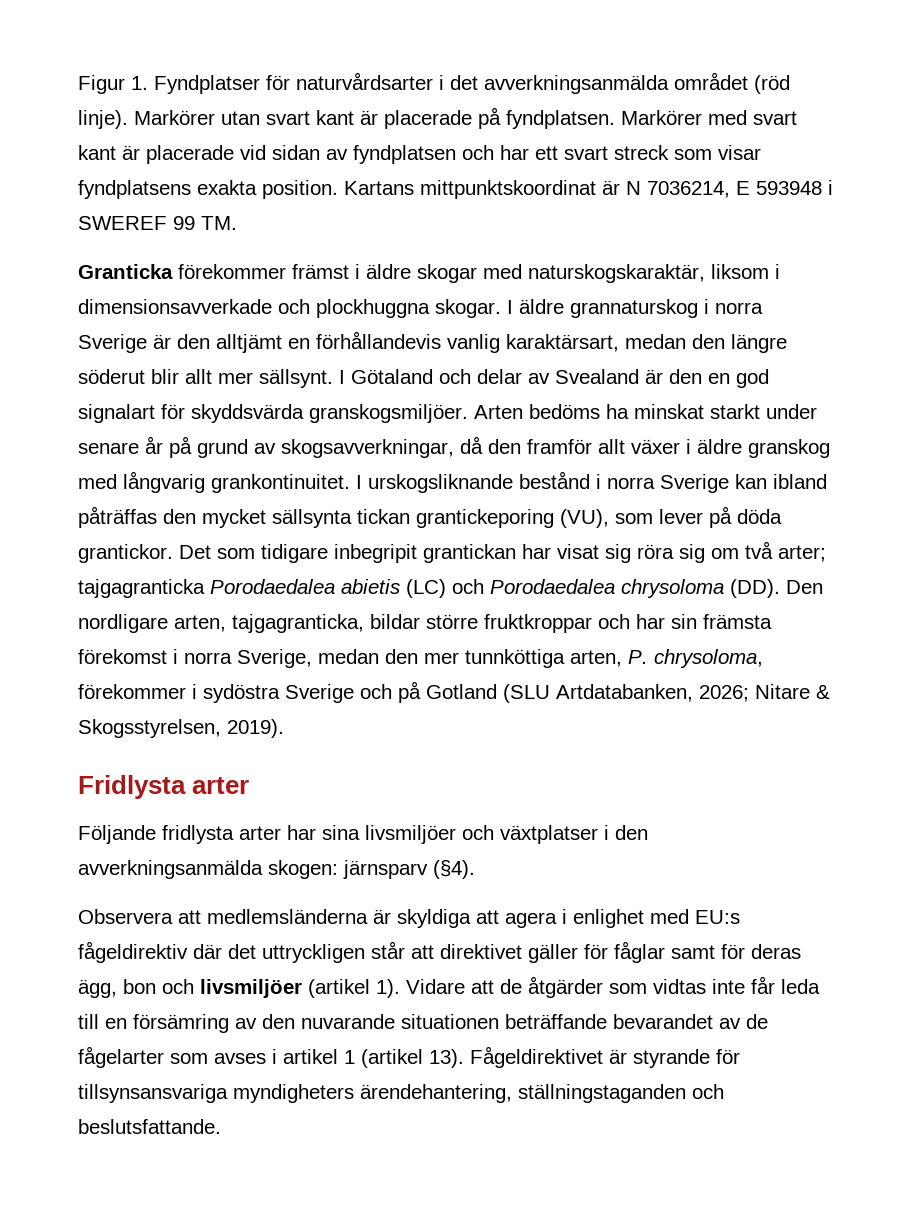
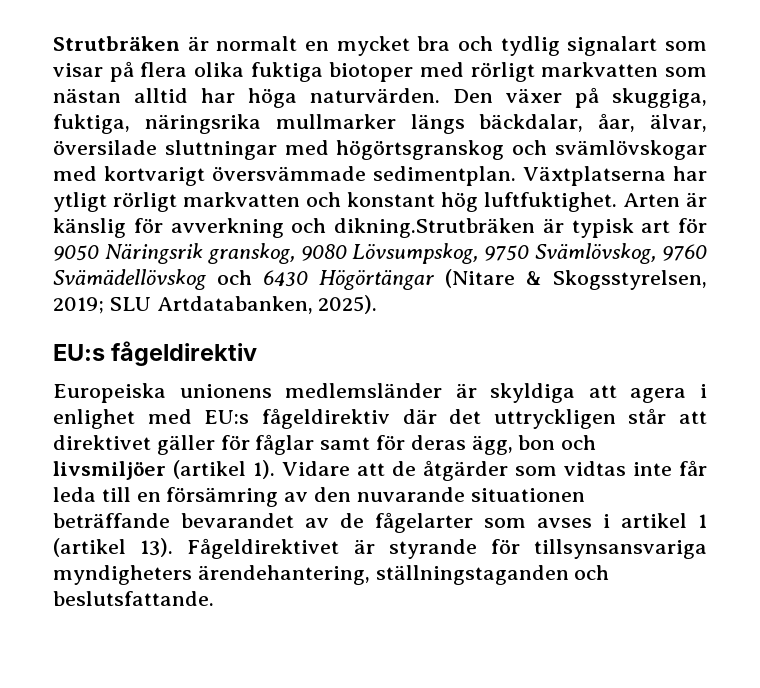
[78,72,790,94] [78,107,797,129] [78,145,761,164] [78,180,833,199] [78,216,237,230] [78,264,780,283] [78,299,763,318] [78,331,787,353] [78,369,769,388] [78,404,817,423] [78,436,830,458] [78,471,827,493] [78,506,782,528] [78,541,826,563] [78,579,823,598] [78,614,772,633] [78,649,763,668] [78,681,830,703] [78,719,284,738] [78,775,250,799] [78,825,648,844] [78,860,475,879] [78,909,368,924] Figur 1. Fyndplatser för naturvårdsarter i det avverkningsanmälda området (röd linje). Markörer utan svart kant är placerade på fyndplatsen. Markörer med svart kant är placerade vid sidan av fyndplatsen och har ett svart streck som visar fyndplatsens exakta position. Kartans mittpunktskoordinat är N 7036214, E 593948 i SWEREF 99 TM. // Granticka förekommer främst i äldre skogar med naturskogskaraktär, liksom i dimensionsavverkade och plockhuggna skogar. I äldre grannaturskog i norra Sverige är den alltjämt en förhållandevis vanlig karaktärsart, medan den längre söderut blir allt mer sällsynt. I Götaland och delar av Svealand är den en god signalart för skyddsvärda granskogsmiljöer. Arten bedöms ha minskat starkt under senare år på grund av skogsavverkningar, då den framför allt växer i äldre granskog med långvarig grankontinuitet. I urskogsliknande bestånd i norra Sverige kan ibland påträffas den mycket sällsynta tickan grantickeporing (VU), som lever på döda grantickor. Det som tidigare inbegripit grantickan har visat sig röra sig om två arter; tajgagranticka Porodaedalea abietis (LC) och Porodaedalea chrysoloma (DD). Den nordligare arten, tajgagranticka, bildar större fruktkroppar och har sin främsta förekomst i norra Sverige, medan den mer tunnköttiga arten, P. chrysoloma, förekommer i sydöstra Sverige och på Gotland (SLU Artdatabanken, 2026; Nitare & Skogsstyrelsen, 2019). // Fridlysta arter // Följande fridlysta arter har sina livsmiljöer och växtplatser i den avverkningsanmälda skogen: järnsparv (§4). // Observera att medlemsländerna -> [53,36,707,56] [53,61,707,82] [53,87,707,108] [53,113,707,134] [53,140,707,160] [53,166,707,186] [53,192,707,212] [53,218,707,238] [53,243,707,264] [53,269,707,290] [53,295,378,314] [53,341,258,366] [53,383,443,403] Strutbräken är normalt en mycket bra och tydlig signalart som visar på flera olika fuktiga biotoper med rörligt markvatten som nästan alltid har höga naturvärden. Den växer på skuggiga, fuktiga, näringsrika mullmarker längs bäckdalar, åar, älvar, översilade sluttningar med högörtsgranskog och svämlövskogar med kortvarigt översvämmade sedimentplan. Växtplatserna har ytligt rörligt markvatten och konstant hög luftfuktighet. Arten är känslig för avverkning och dikning.Strutbräken är typisk art för 9050 Näringsrik granskog, 9080 Lövsumpskog, 9750 Svämlövskog, 9760 Svämädellövskog och 6430 Högörtängar (Nitare & Skogsstyrelsen, 2019; SLU Artdatabanken, 2025). // EU:s fågeldirektiv // Europeiska unionens medlemsländer

